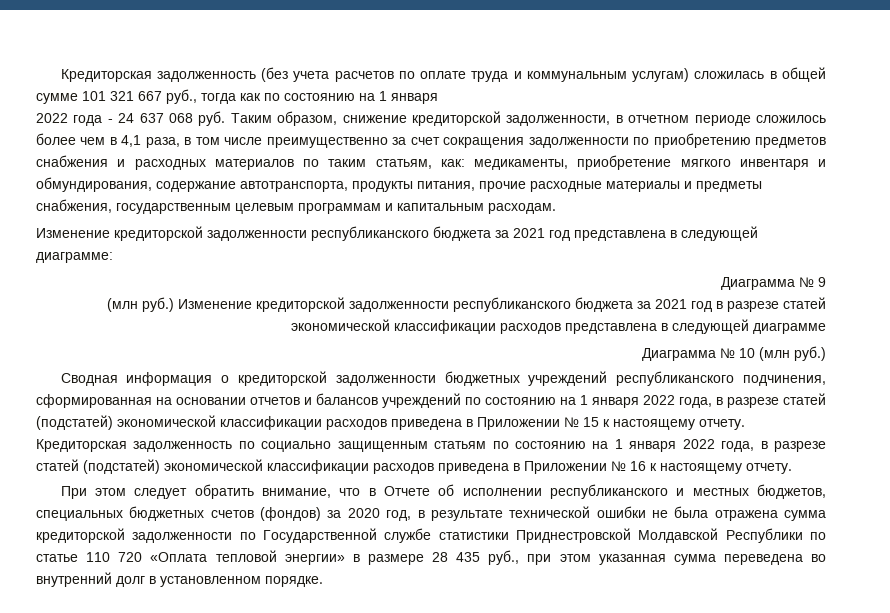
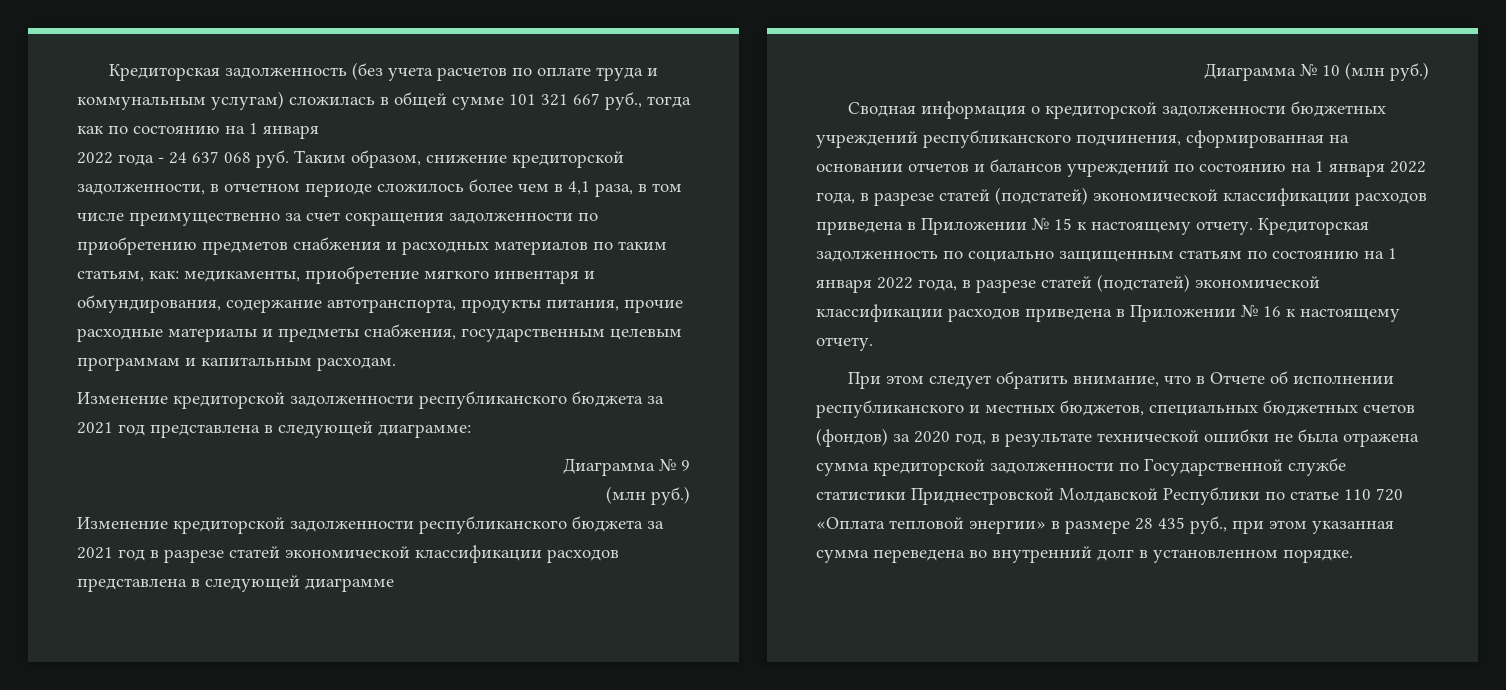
(174, 304) none -> (690, 495) //

